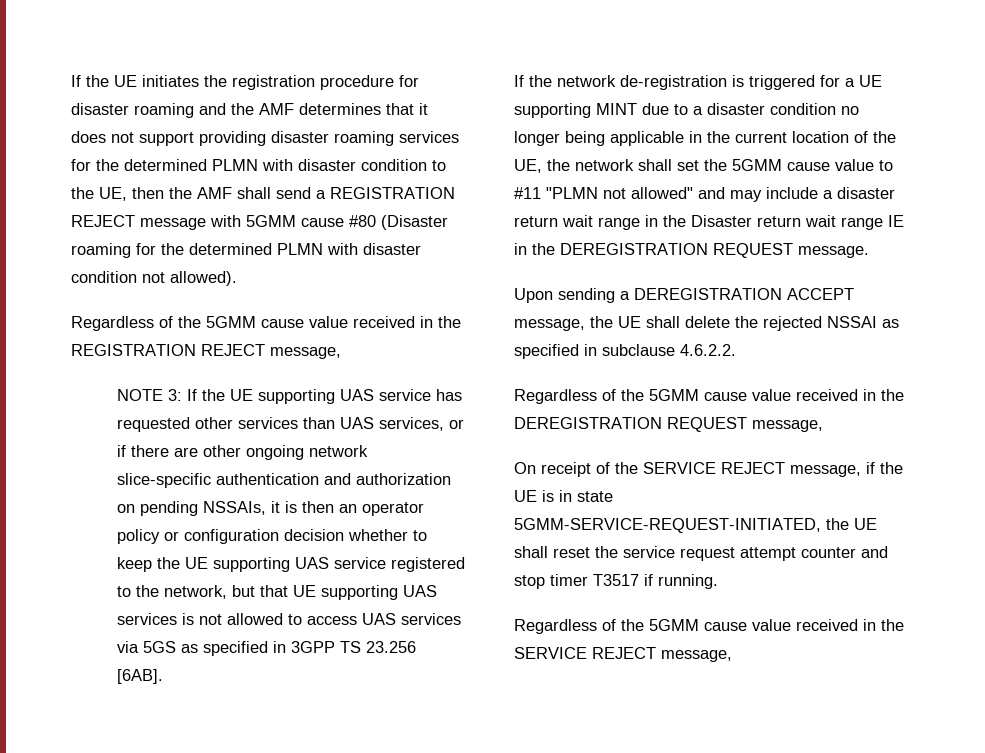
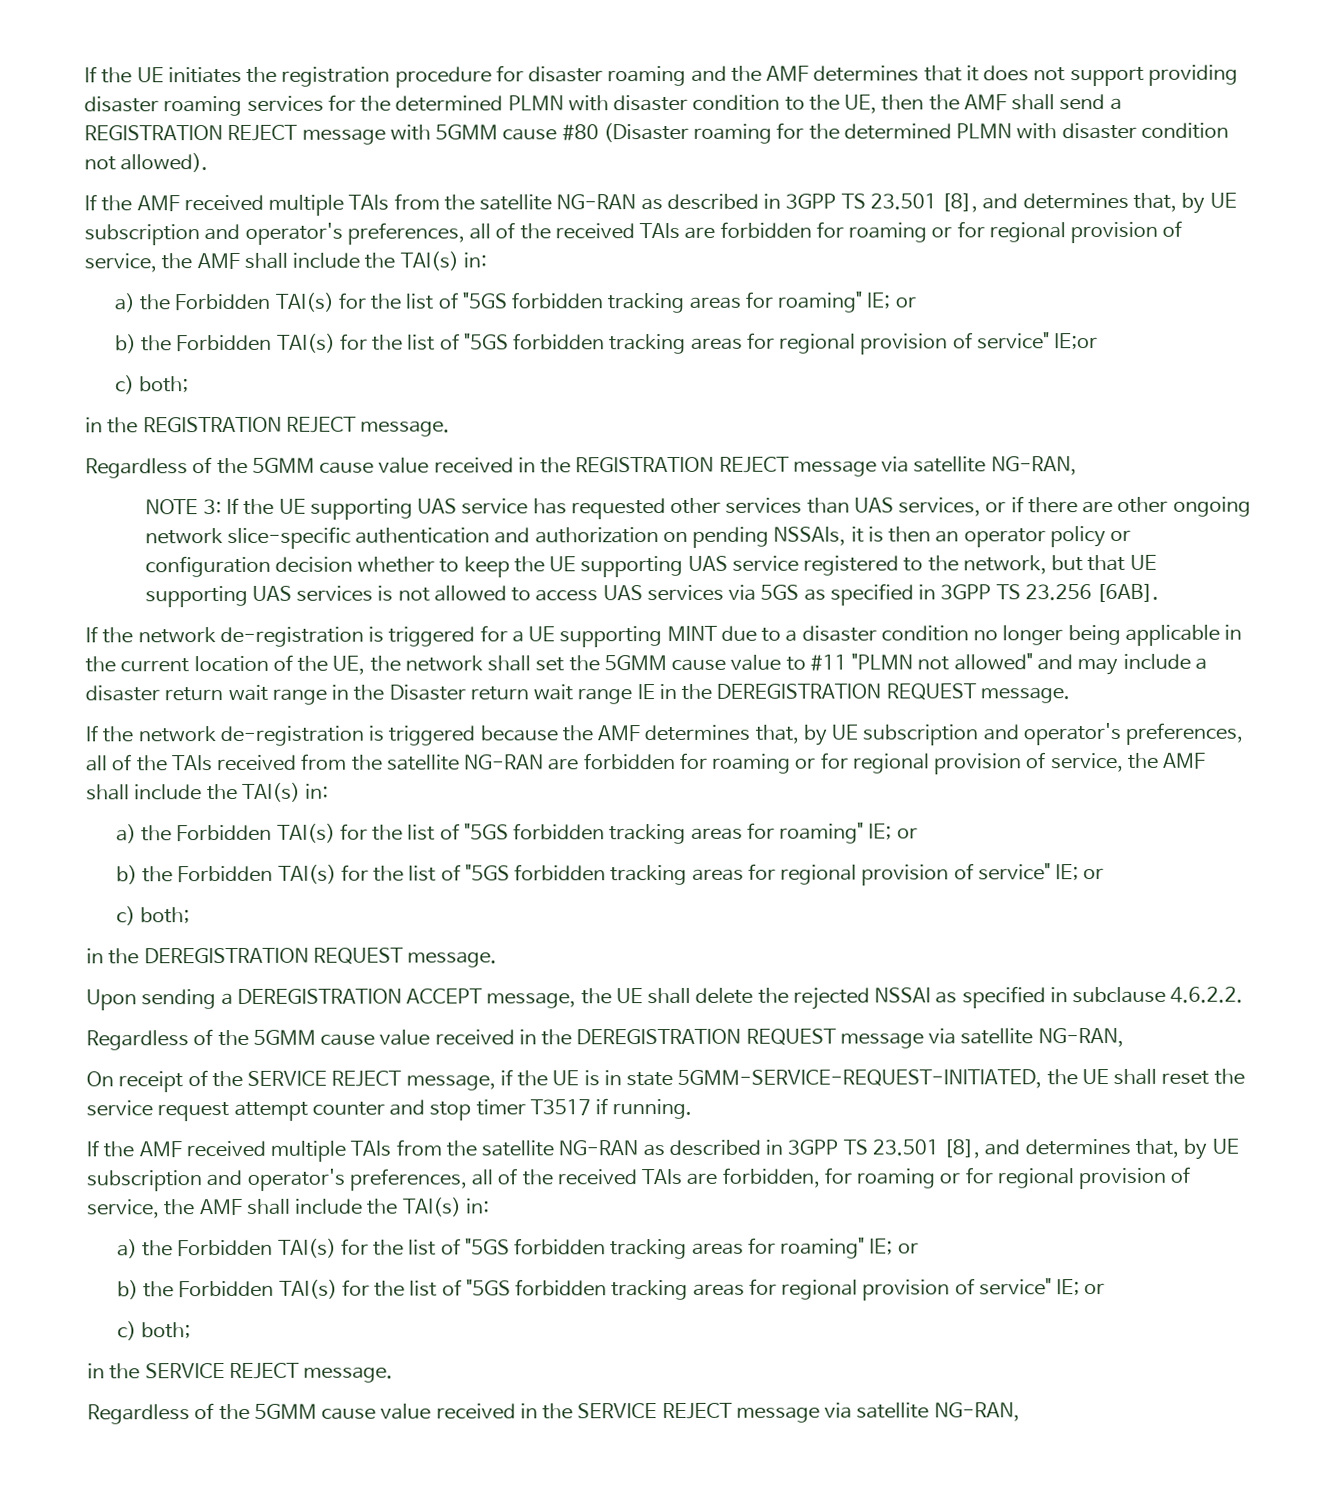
(237, 278) none -> [84,192,1237,216] [84,220,1183,246] [84,251,487,273] [113,291,917,314] [114,332,1099,355] [114,375,190,395] [85,416,451,437] // If the AMF received multiple TAIs from the satellite NG-RAN as described in 3GPP TS 23.501 [8], and determines that, by UE subscription and operator's preferences, all of the received TAIs are forbidden for roaming or for regional provision of service, the AMF shall include the TAI(s) in: // a) the Forbidden TAI(s) for the list of "5GS forbidden tracking areas for roaming" IE; or // b) the Forbidden TAI(s) for the list of "5GS forbidden tracking areas for regional provision of service" IE;or // c) both; // in the REGISTRATION REJECT message.
[270,347,341,359] message, -> [792,456,1077,477] message via satellite NG-RAN,
(869, 252) none -> [85,722,1245,747] [86,752,1207,775] [86,782,330,802] [115,822,918,845] [115,863,1105,886] [115,906,191,926] [86,947,498,968] // If the network de-registration is triggered because the AMF determines that, by UE subscription and operator's preferences, all of the TAIs received from the satellite NG-RAN are forbidden for roaming or for regional provision of service, the AMF shall include the TAI(s) in: // a) the Forbidden TAI(s) for the list of "5GS forbidden tracking areas for roaming" IE; or // b) the Forbidden TAI(s) for the list of "5GS forbidden tracking areas for regional provision of service" IE; or // c) both; // in the DEREGISTRATION REQUEST message.
[752,420,823,432] message, -> [839,1027,1124,1049] message via satellite NG-RAN,
(718, 581) none -> [86,1138,1239,1162] [86,1166,1191,1192] [87,1197,490,1219] [116,1237,919,1260] [116,1278,1106,1301] [116,1321,192,1341] [87,1362,394,1383] // If the AMF received multiple TAIs from the satellite NG-RAN as described in 3GPP TS 23.501 [8], and determines that, by UE subscription and operator's preferences, all of the received TAIs are forbidden, for roaming or for regional provision of service, the AMF shall include the TAI(s) in: // a) the Forbidden TAI(s) for the list of "5GS forbidden tracking areas for roaming" IE; or // b) the Forbidden TAI(s) for the list of "5GS forbidden tracking areas for regional provision of service" IE; or // c) both; // in the SERVICE REJECT message.
[661,650,732,662] message, -> [735,1402,1020,1423] message via satellite NG-RAN,

